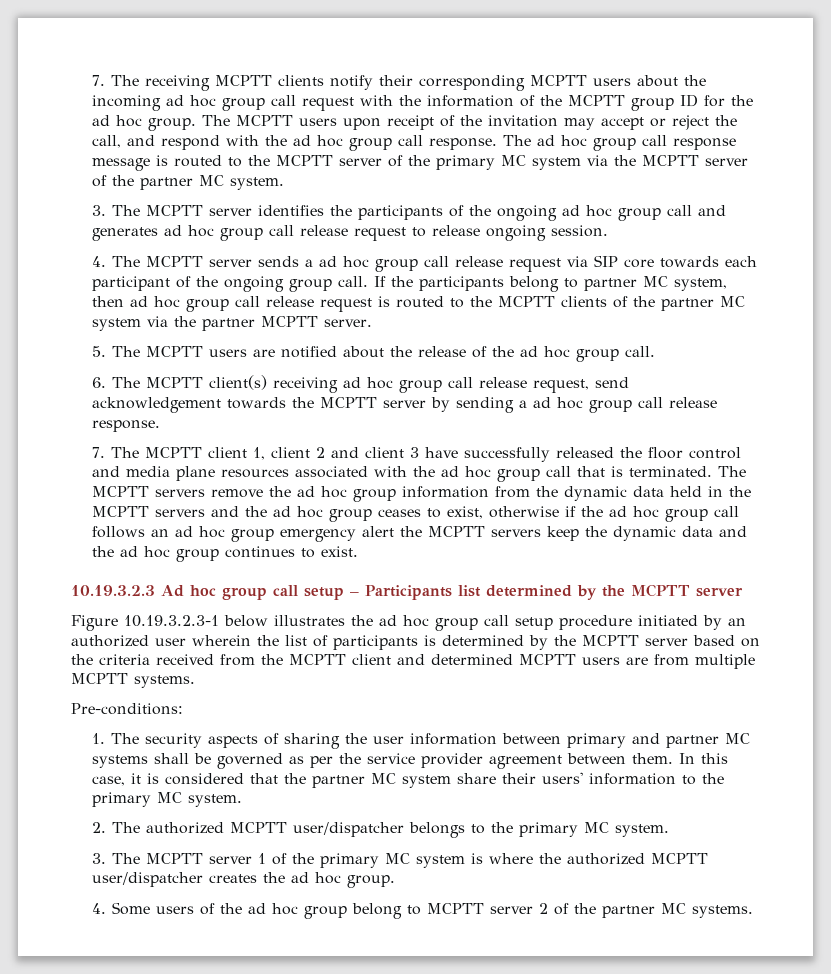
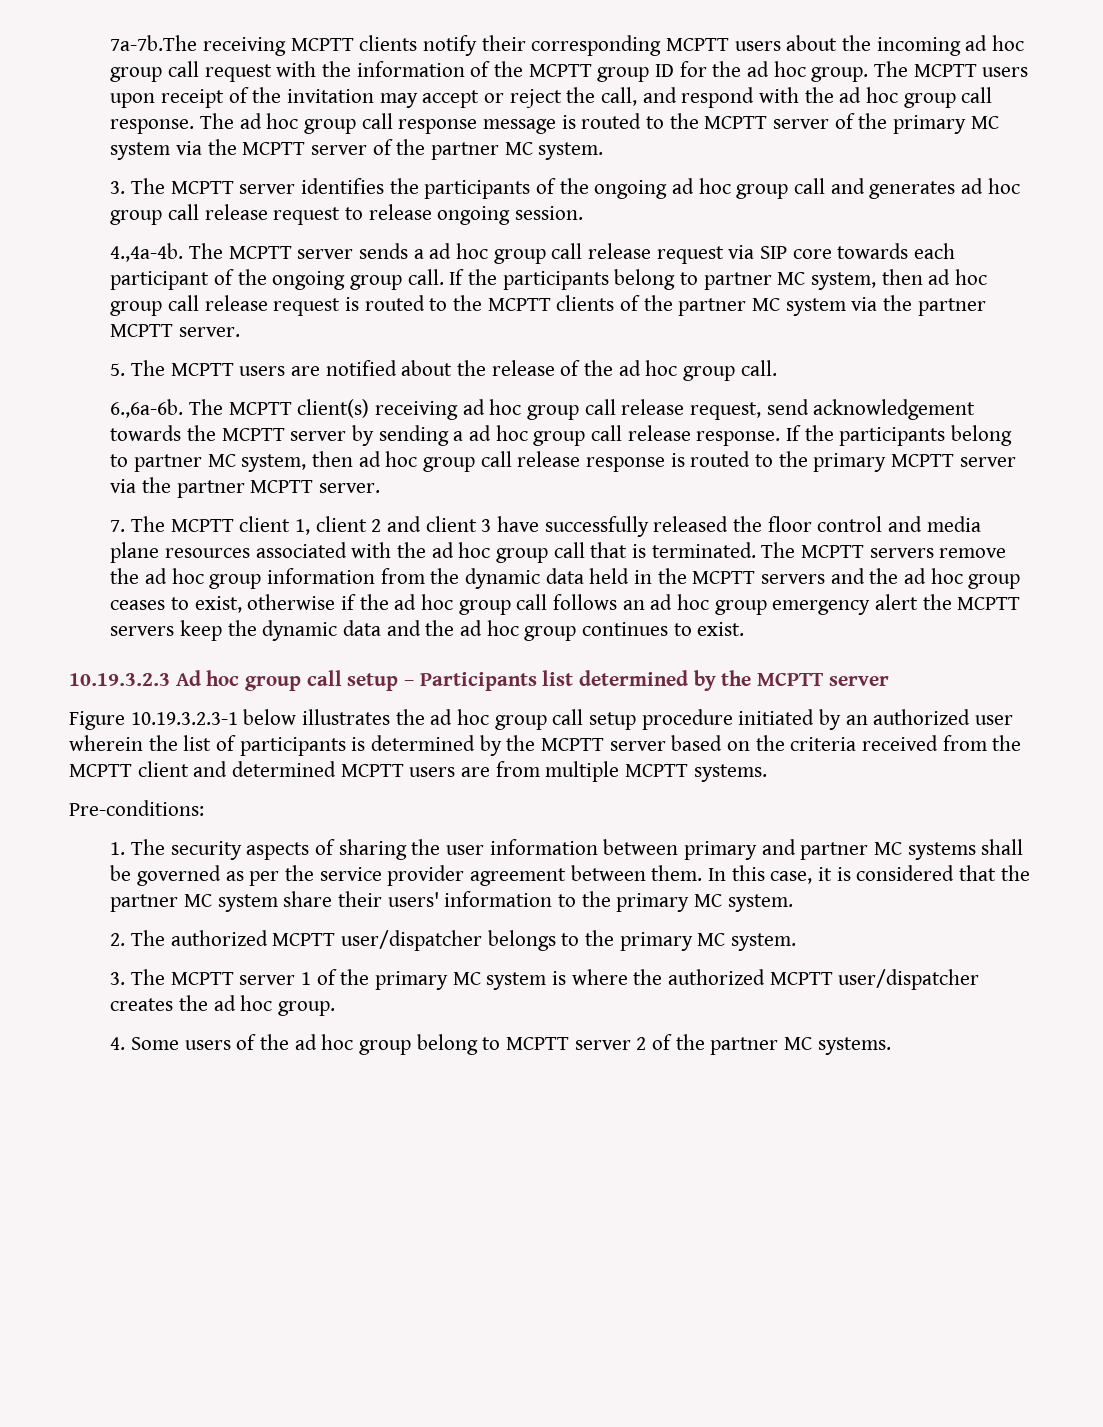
[91,75,139,86] 7. The -> [110,35,198,51] 7a-7b.The
[91,256,106,267] 4. -> [110,243,184,262] 4.,4a-4b.
[91,377,106,388] 6. -> [110,399,184,418] 6.,6a-6b.
(160, 426) none -> [785,425,1012,446] [110,451,1016,472] [110,477,380,498] If the participants belong to partner MC system, then ad hoc group call release response is routed to the primary MCPTT server via the partner MCPTT server.

